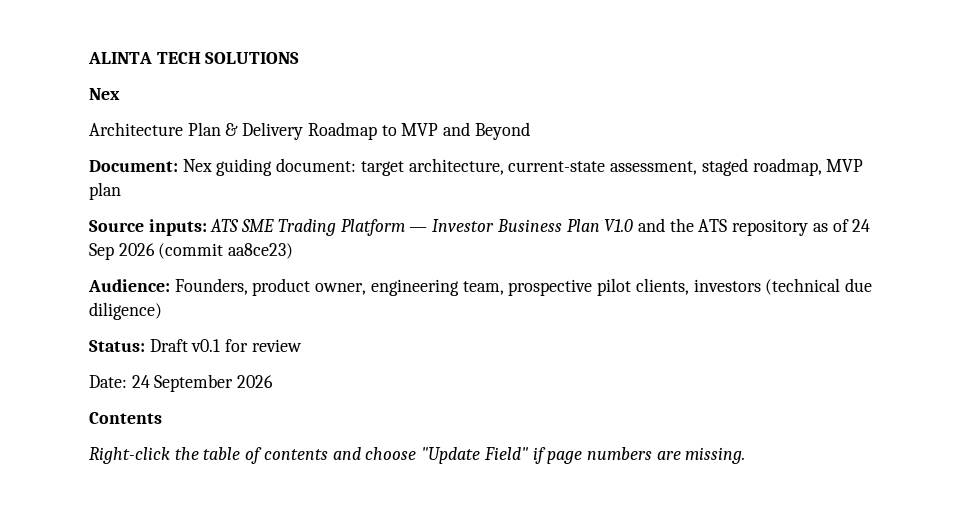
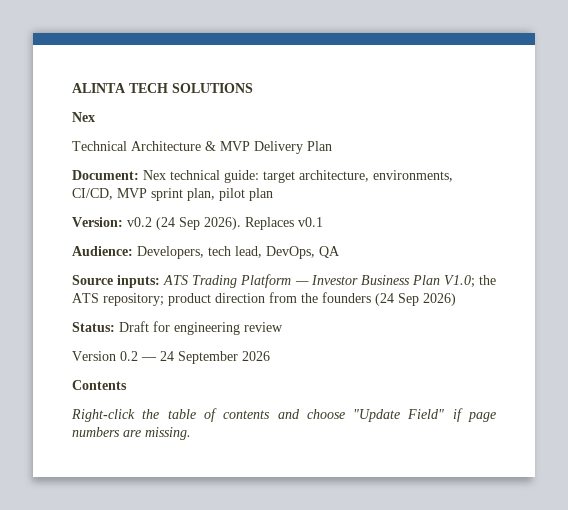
[89,122,530,140] [89,158,864,176] [89,182,121,200] Architecture Plan & Delivery Roadmap to MVP and Beyond // Document: Nex guiding document: target architecture, current-state assessment, staged roadmap, MVP plan -> [72,141,332,154] [72,170,453,183] [72,188,273,201] [72,217,323,230] [72,246,340,259] Technical Architecture & MVP Delivery Plan // Document: Nex technical guide: target architecture, environments, CI/CD, MVP sprint plan, pilot plan // Version: v0.2 (24 Sep 2026). Replaces v0.1 // Audience: Developers, tech lead, DevOps, QA
[241,219,275,232] SME -> (189, 280) none
[604,218,871,236] [89,243,294,260] [88,278,872,296] [89,302,162,320] V1.0 and the ATS repository as of 24 Sep 2026 (commit aa8ce23) // Audience: Founders, product owner, engineering team, prospective pilot clients, investors (technical due diligence) -> [443,275,497,288] [72,292,456,306] V1.0; the ATS repository; product direction from the founders (24 Sep 2026)
[191,339,249,352] v0.1 for -> [153,321,240,335] for engineering
[89,375,127,388] Date: -> [72,351,157,361] Version 0.2 —

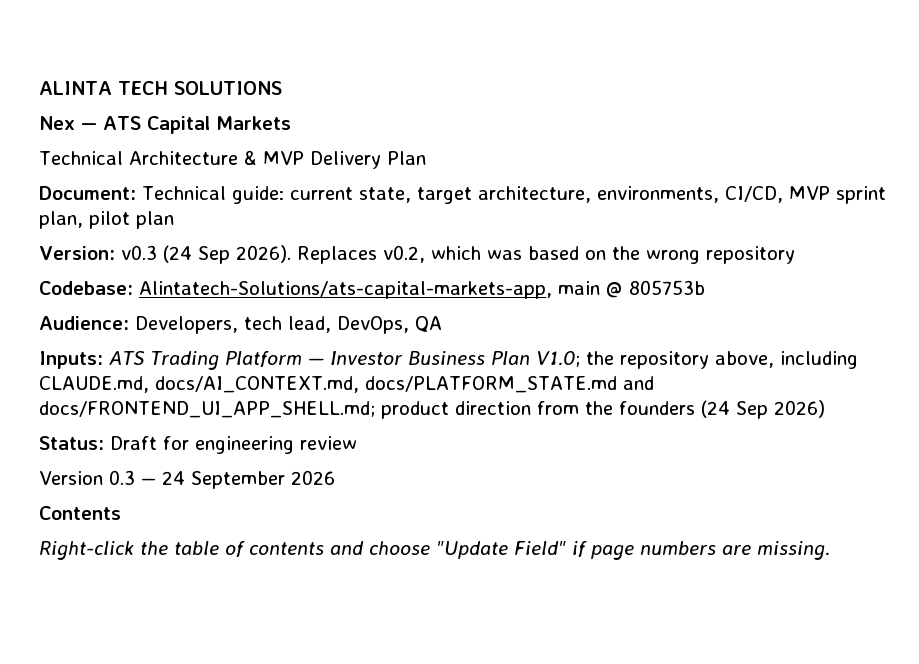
(95, 117) none -> [81,116,291,134] — ATS Capital Markets
[143,170,259,183] Nex technical guide: -> [142,186,411,204] Technical guide: current state,
[127,217,152,227] v0.2 -> [120,245,157,260] v0.3
[298,217,323,227] v0.1 -> [382,245,795,264] [39,280,705,299] v0.2, which was based on the wrong repository // Codebase: Alintatech-Solutions/ats-capital-markets-app, main @ 805753b
[72,275,161,288] Source inputs: -> [39,351,103,369] Inputs:
[72,293,164,306] ATS repository; -> [619,351,858,369] [39,376,654,393] [39,401,375,418] repository above, including CLAUDE.md, docs/AI_CONTEXT.md, docs/PLATFORM_STATE.md and docs/FRONTEND_UI_APP_SHELL.md;
[120,351,138,361] 0.2 -> [108,470,135,485] 0.3

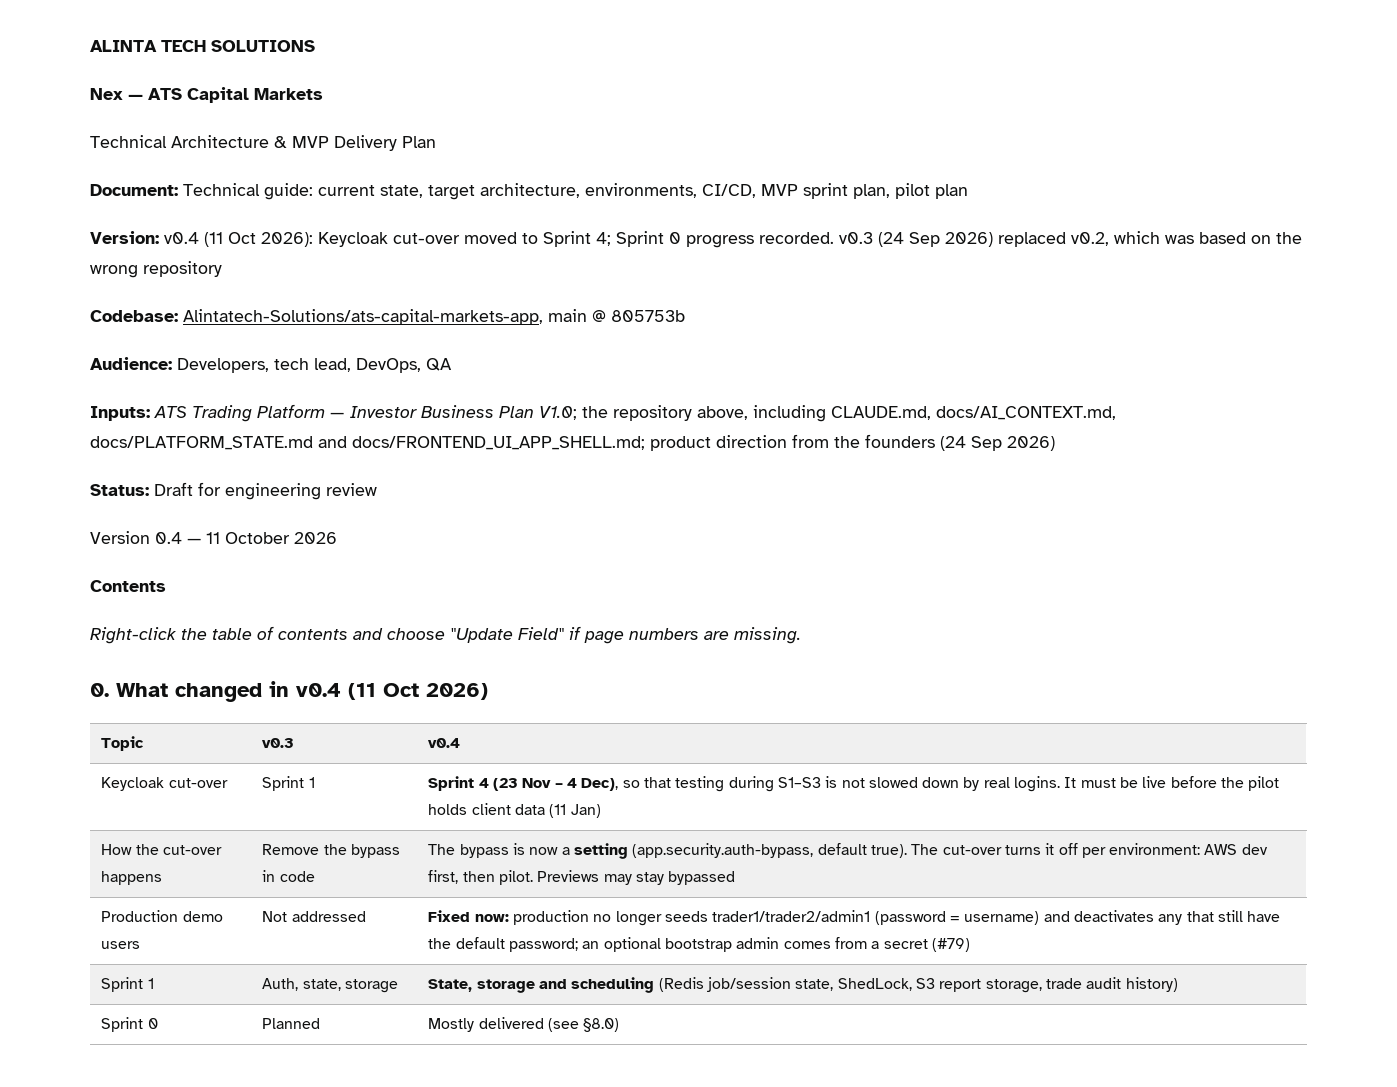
(115, 253) none -> [164,231,834,248] v0.4 (11 Oct 2026): Keycloak cut-over moved to Sprint 4; Sprint 0 progress recorded.
[235,245,377,264] 2026). Replaces -> [945,232,1066,247] 2026) replaced
[108,470,285,489] 0.3 — 24 September -> [155,532,290,544] 0.4 — 11 October
(830, 550) none -> [90,681,488,702] [101,736,145,751] [262,738,295,748] [428,738,461,748] [101,777,228,791] [262,776,315,791] [428,776,1280,792] [428,803,601,818] [101,844,223,855] [101,871,163,885] [262,844,401,858] [262,870,315,882] [428,843,1268,859] [428,870,736,885] [101,910,223,922] [101,941,141,949] [262,911,366,922] [428,910,1281,926] [428,937,970,952] [101,977,154,992] [262,978,399,993] [428,977,1178,993] [101,1017,158,1032] [262,1018,321,1029] [428,1017,620,1032] // 0. What changed in v0.4 (11 Oct 2026) // Topic | v0.3 | v0.4 // Keycloak cut-over | Sprint 1 | Sprint 4 (23 Nov – 4 Dec), so that testing during S1–S3 is not slowed down by real logins. It must be live before the pilot holds client data (11 Jan) // How the cut-over happens | Remove the bypass in code | The bypass is now a setting (app.security.auth-bypass, default true). The cut-over turns it off per environment: AWS dev first, then pilot. Previews may stay bypassed // Production demo users | Not addressed | Fixed now: production no longer seeds trader1/trader2/admin1 (password = username) and deactivates any that still have the default password; an optional bootstrap admin comes from a secret (#79) // Sprint 1 | Auth, state, storage | State, storage and scheduling (Redis job/session state, ShedLock, S3 report storage, trade audit history) // Sprint 0 | Planned | Mostly delivered (see §8.0)

